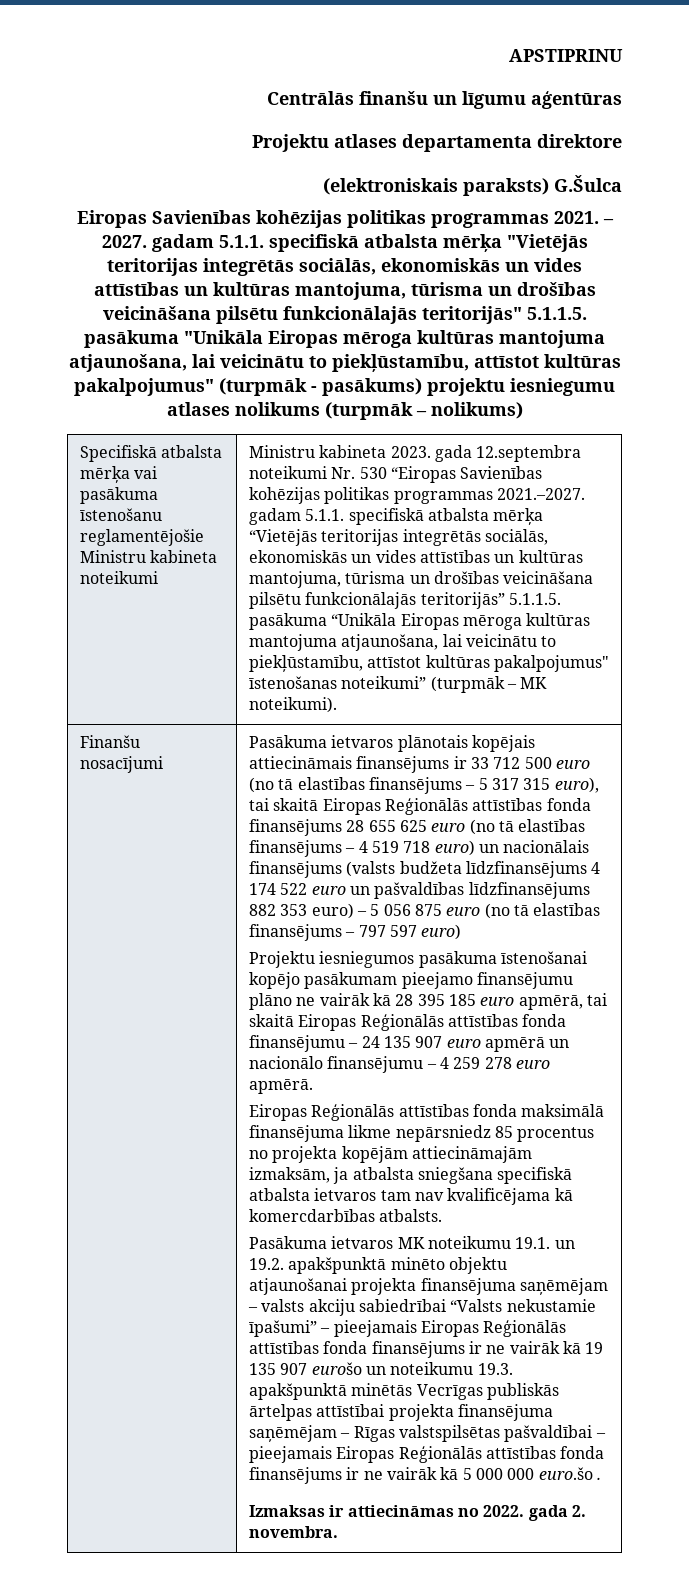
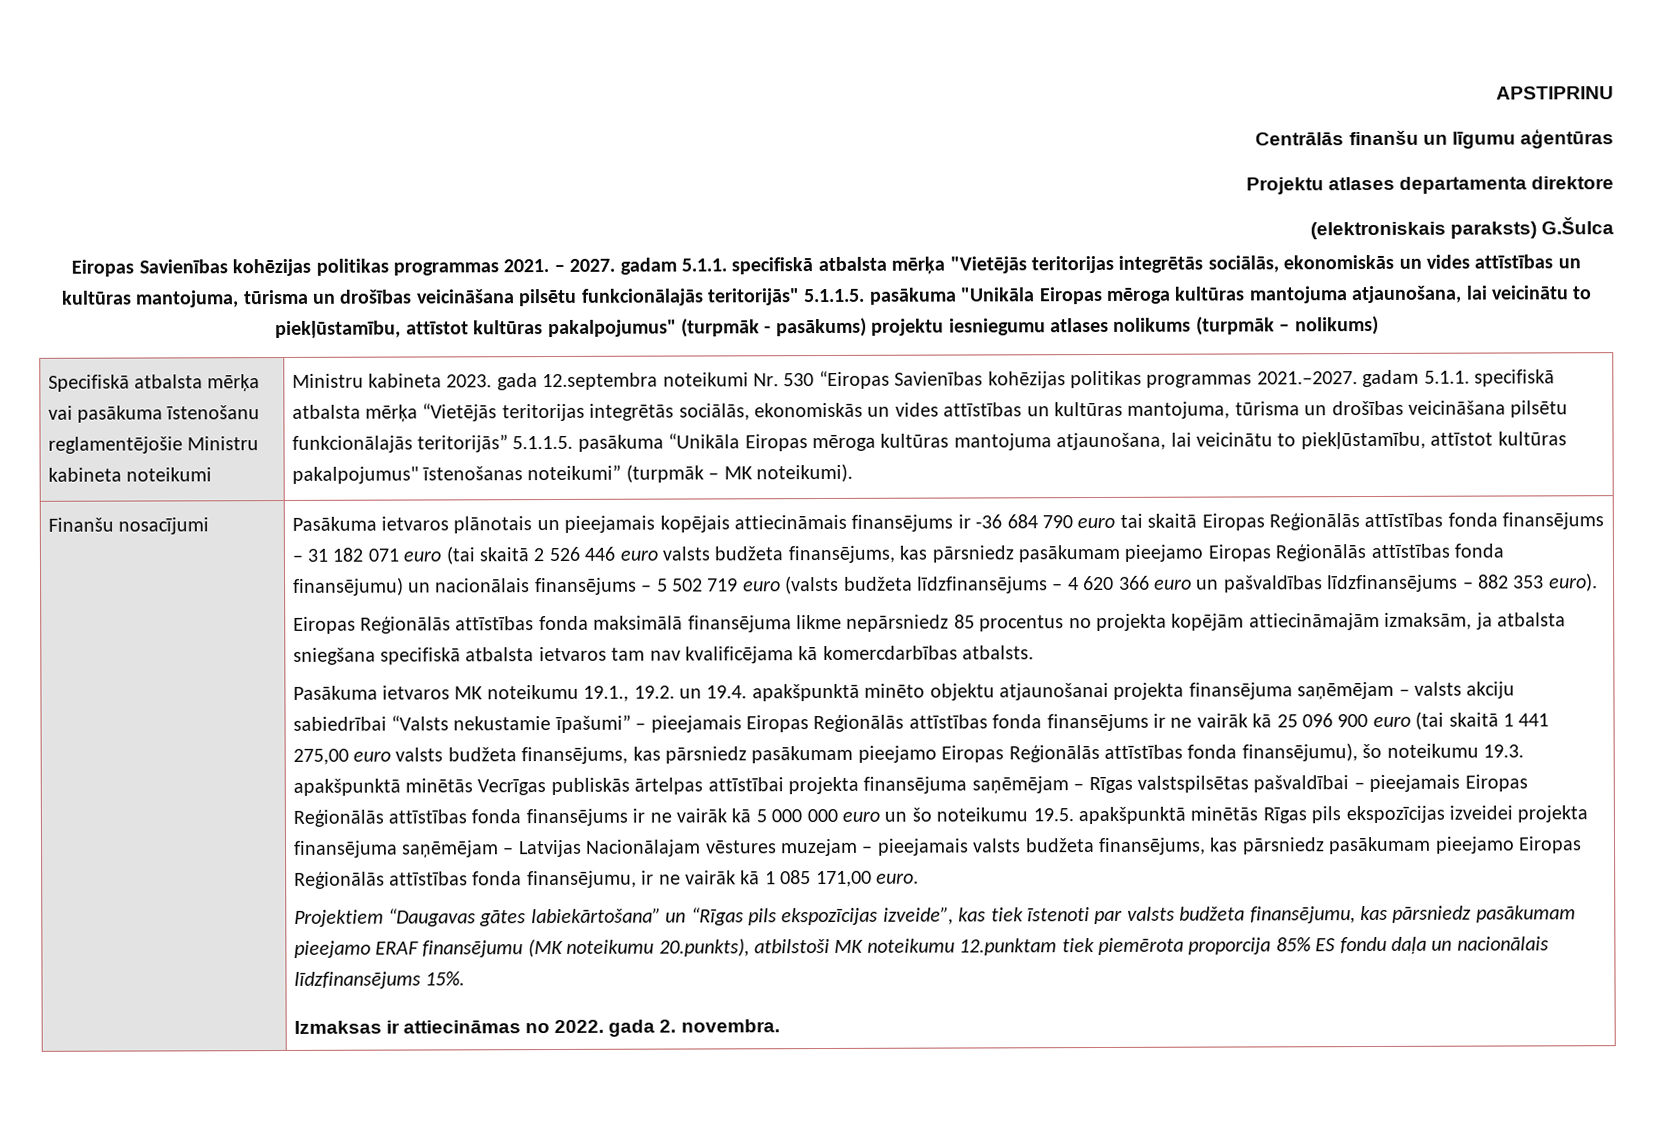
(468, 743) none -> [536,515,656,533] un pieejamais
[470,757,590,769] [248,777,599,794] 33 712 500 euro (no tā elastības finansējums – 5 317 315 euro), -> [975,514,1116,529] -36 684 790 euro
[346,819,586,835] [248,840,590,857] [248,861,601,878] [248,883,308,895] 28 655 625 euro (no tā elastības finansējums – 4 519 718 euro) un nacionālais finansējums (valsts budžeta līdzfinansējums 4 174 522 -> [291,543,1505,565] [292,575,1150,596] – 31 182 071 euro (tai skaitā 2 526 446 euro valsts budžeta finansējums, kas pārsniedz pasākumam pieejamo Eiropas Reģionālās attīstības fonda finansējumu) un nacionālais finansējums – 5 502 719 euro (valsts budžeta līdzfinansējums – 4 620 366
(590, 890) none -> [1462,581,1474,589] –
[311,903,601,919] [248,924,462,941] [248,951,587,968] [248,972,573,989] [248,993,607,1010] [248,1014,567,1031] [248,1035,570,1052] [248,1056,550,1073] [248,1079,313,1094] euro) – 5 056 875 euro (no tā elastības finansējums – 797 597 euro) // Projektu iesniegumos pasākuma īstenošanai kopējo pasākumam pieejamo finansējumu plāno ne vairāk kā 28 395 185 euro apmērā, tai skaitā Eiropas Reģionālās attīstības fonda finansējumu – 24 135 907 euro apmērā un nacionālo finansējumu – 4 259 278 euro apmērā. -> [1548,573,1598,592] euro).
[515,1237,575,1249] [248,1258,284,1270] 19.1. un 19.2. -> [583,685,748,702] 19.1., 19.2. un 19.4.
[585,1342,604,1354] [248,1362,386,1375] 19 135 907 eurošo un -> [1276,711,1550,730] [292,743,1383,765] 25 096 900 euro (tai skaitā 1 441 275,00 euro valsts budžeta finansējums, kas pārsniedz pasākumam pieejamo Eiropas Reģionālās attīstības fonda finansējumu), šo
[538,1467,601,1480] euro.šo . -> [842,805,1589,825] [292,836,1583,858] [293,870,920,889] [293,905,1576,927] [293,936,1549,958] [293,971,466,989] euro un šo noteikumu 19.5. apakšpunktā minētās Rīgas pils ekspozīcijas izveidei projekta finansējuma saņēmējam – Latvijas Nacionālajam vēstures muzejam – pieejamais valsts budžeta finansējums, kas pārsniedz pasākumam pieejamo Eiropas Reģionālās attīstības fonda finansējumu, ir ne vairāk kā 1 085 171,00 euro. // Projektiem “Daugavas gātes labiekārtošana” un “Rīgas pils ekspozīcijas izveide”, kas tiek īstenoti par valsts budžeta finansējumu, kas pārsniedz pasākumam pieejamo ERAF finansējumu (MK noteikumu 20.punkts), atbilstoši MK noteikumu 12.punktam tiek piemērota proporcija 85% ES fondu daļa un nacionālais līdzfinansējums 15%.

